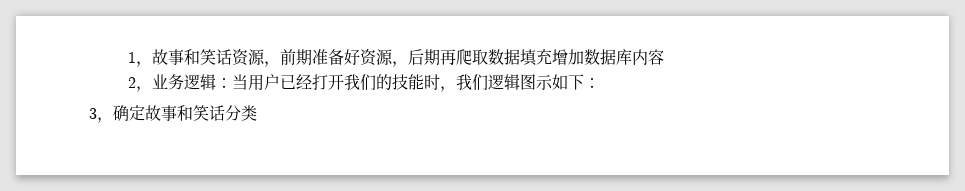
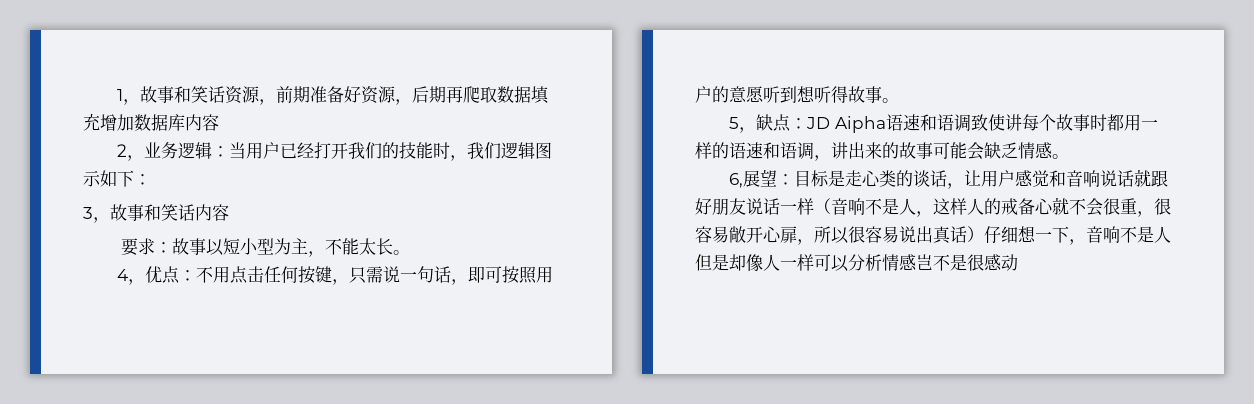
[113,105,257,121] 确定故事和笑话分类 -> [110,204,229,221] [121,238,411,257] [117,266,554,285] [695,86,899,103] [729,114,1158,133] [695,142,1069,161] [729,169,1169,189] [695,197,1171,217] [695,226,1171,245] [695,254,1018,272] 故事和笑话内容 // 要求：故事以短小型为主，不能太长。 // 4，优点：不用点击任何按键，只需说一句话，即可按照用户的意愿听到想听得故事。 // 5，缺点：JD Aipha语速和语调致使讲每个故事时都用一样的语速和语调，讲出来的故事可能会缺乏情感。 // 6,展望：目标是走心类的谈话，让用户感觉和音响说话就跟好朋友说话一样（音响不是人，这样人的戒备心就不会很重，很容易敞开心扉，所以很容易说出真话）仔细想一下，音响不是人但是却像人一样可以分析情感岂不是很感动

